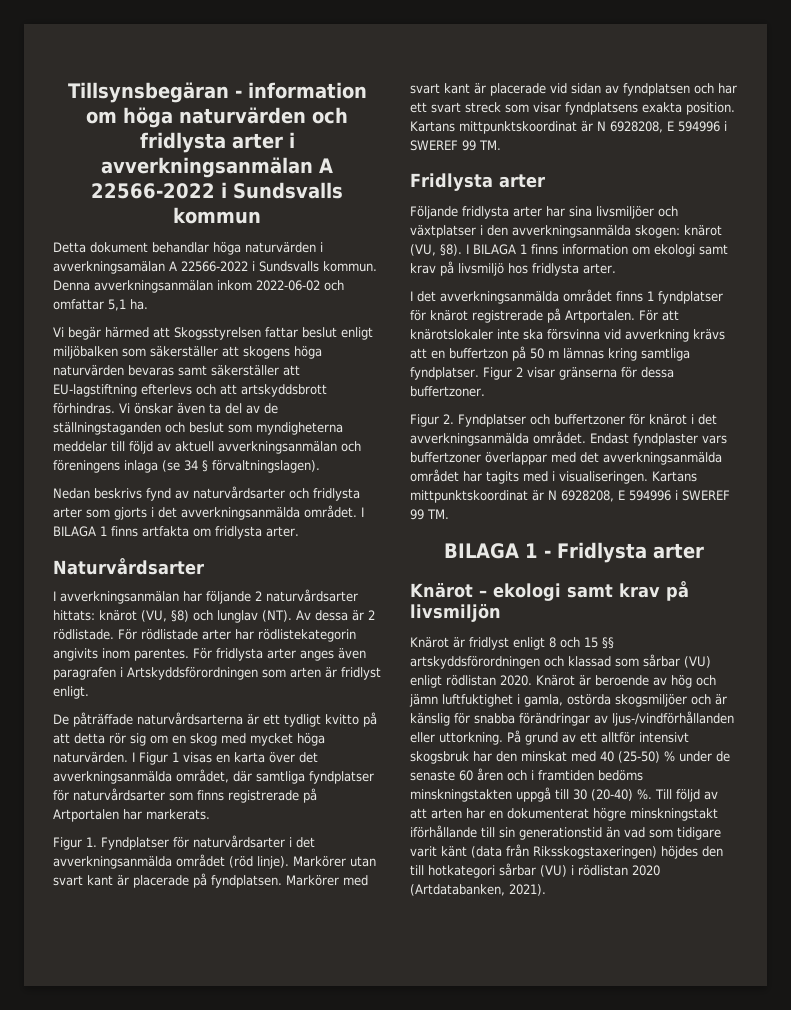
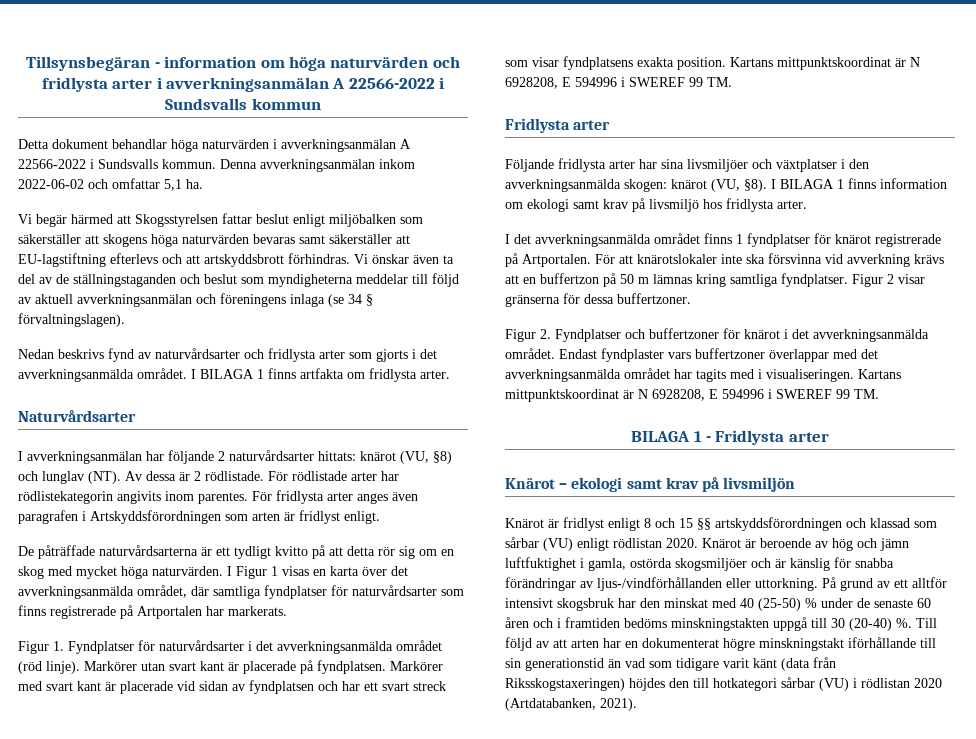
[53,261,165,274] avverkningsamälan -> [281,139,396,152] avverkningsanmälan

